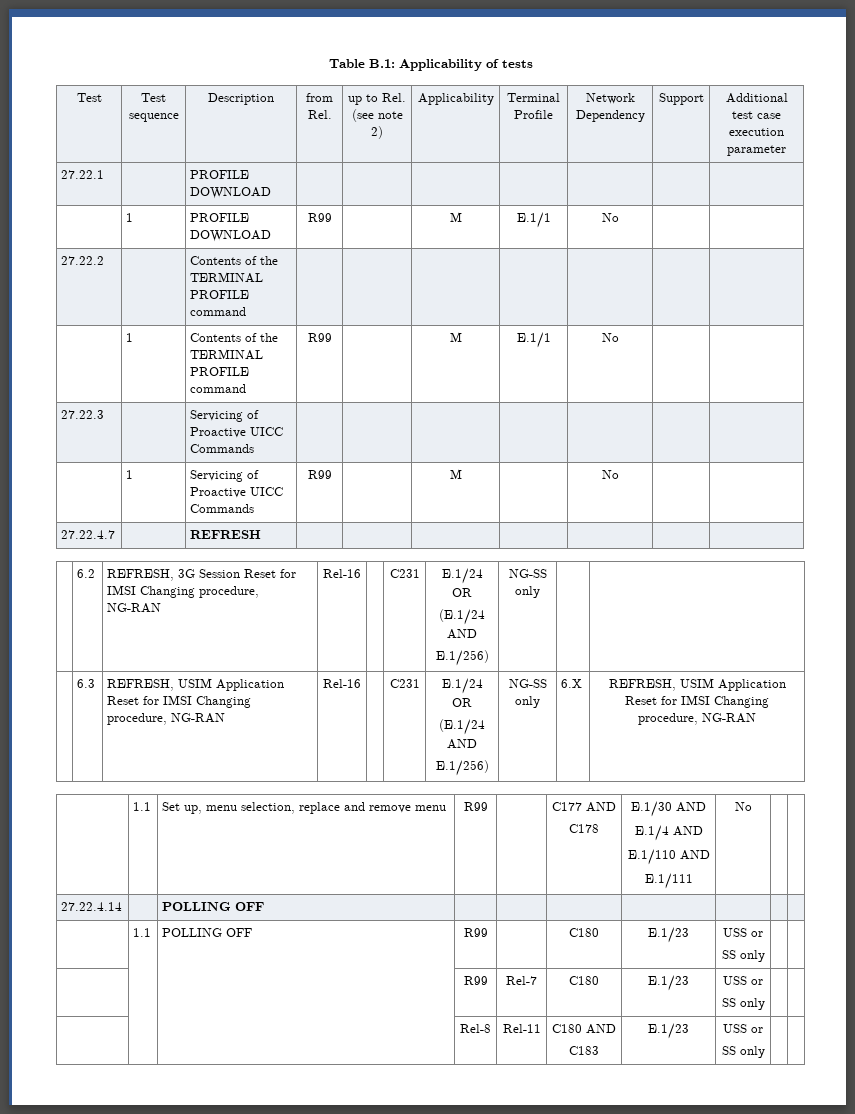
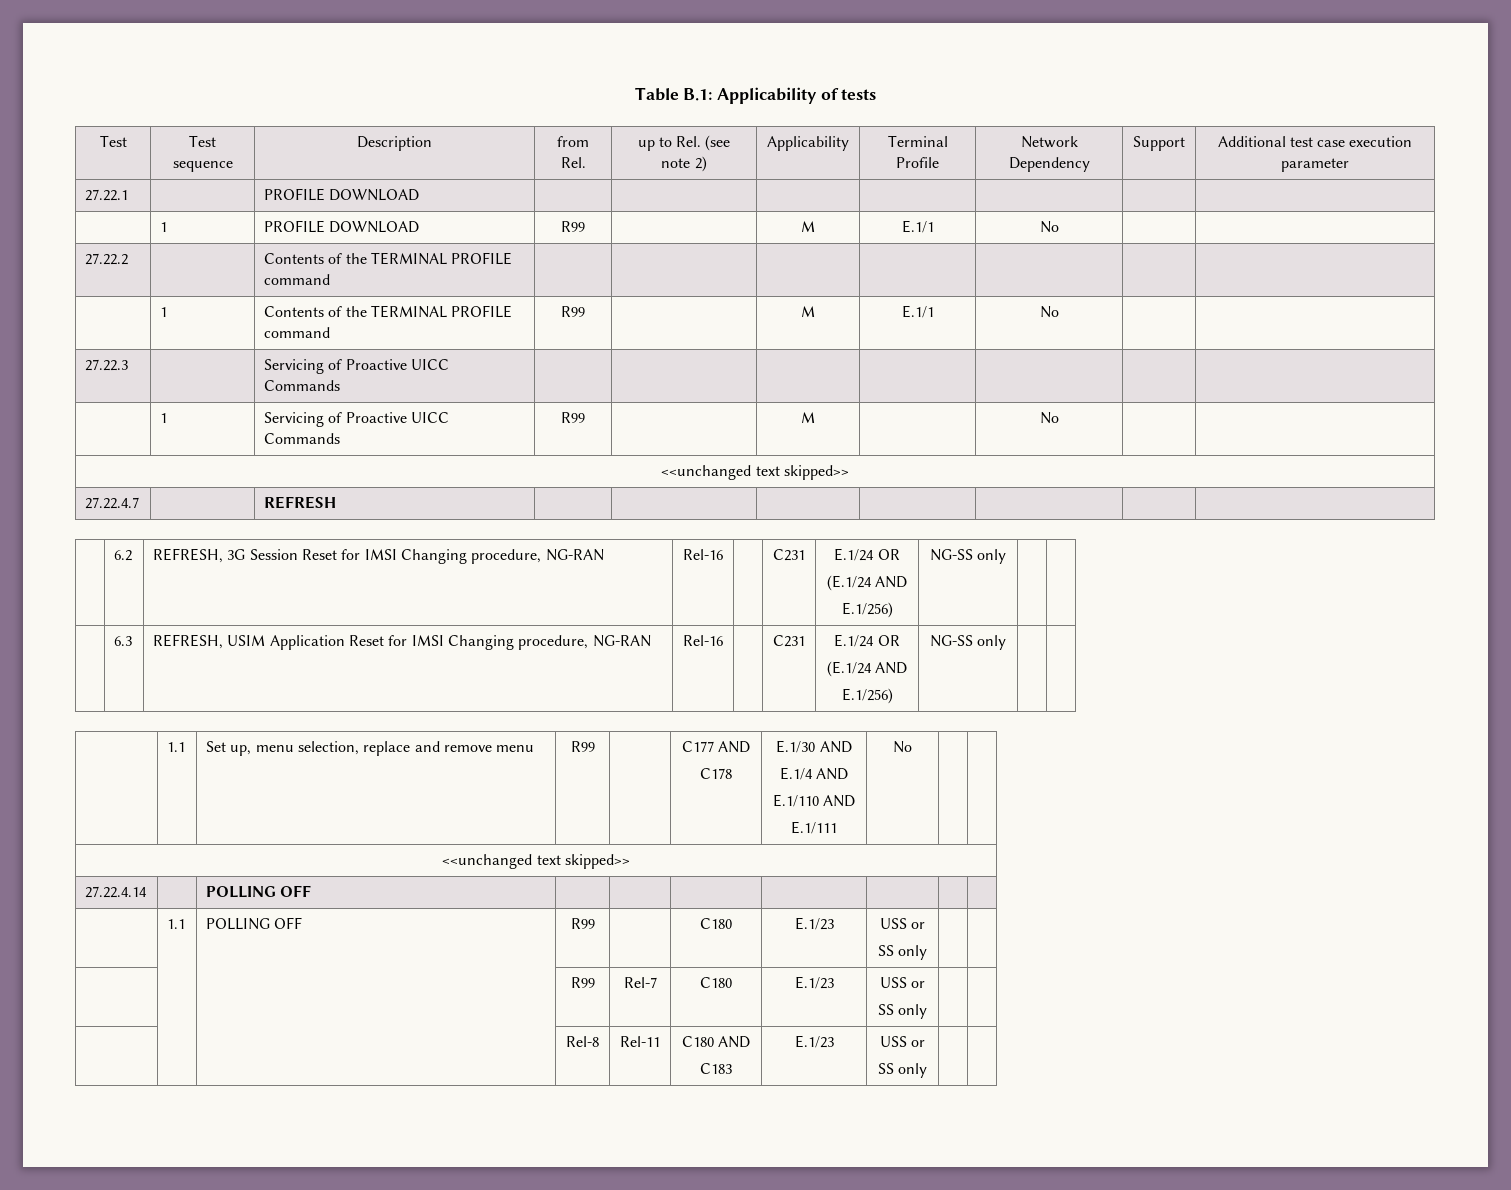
(619, 474) none -> [661,465,849,480] // <<unchanged text skipped>>
[561,679,583,688] [608,678,786,691] [625,695,770,708] [638,713,757,725] 6.X | REFRESH, USIM Application Reset for IMSI Changing procedure, NG-RAN -> (1007, 642) |
(752, 806) none -> [442,854,630,869] // <<unchanged text skipped>>

